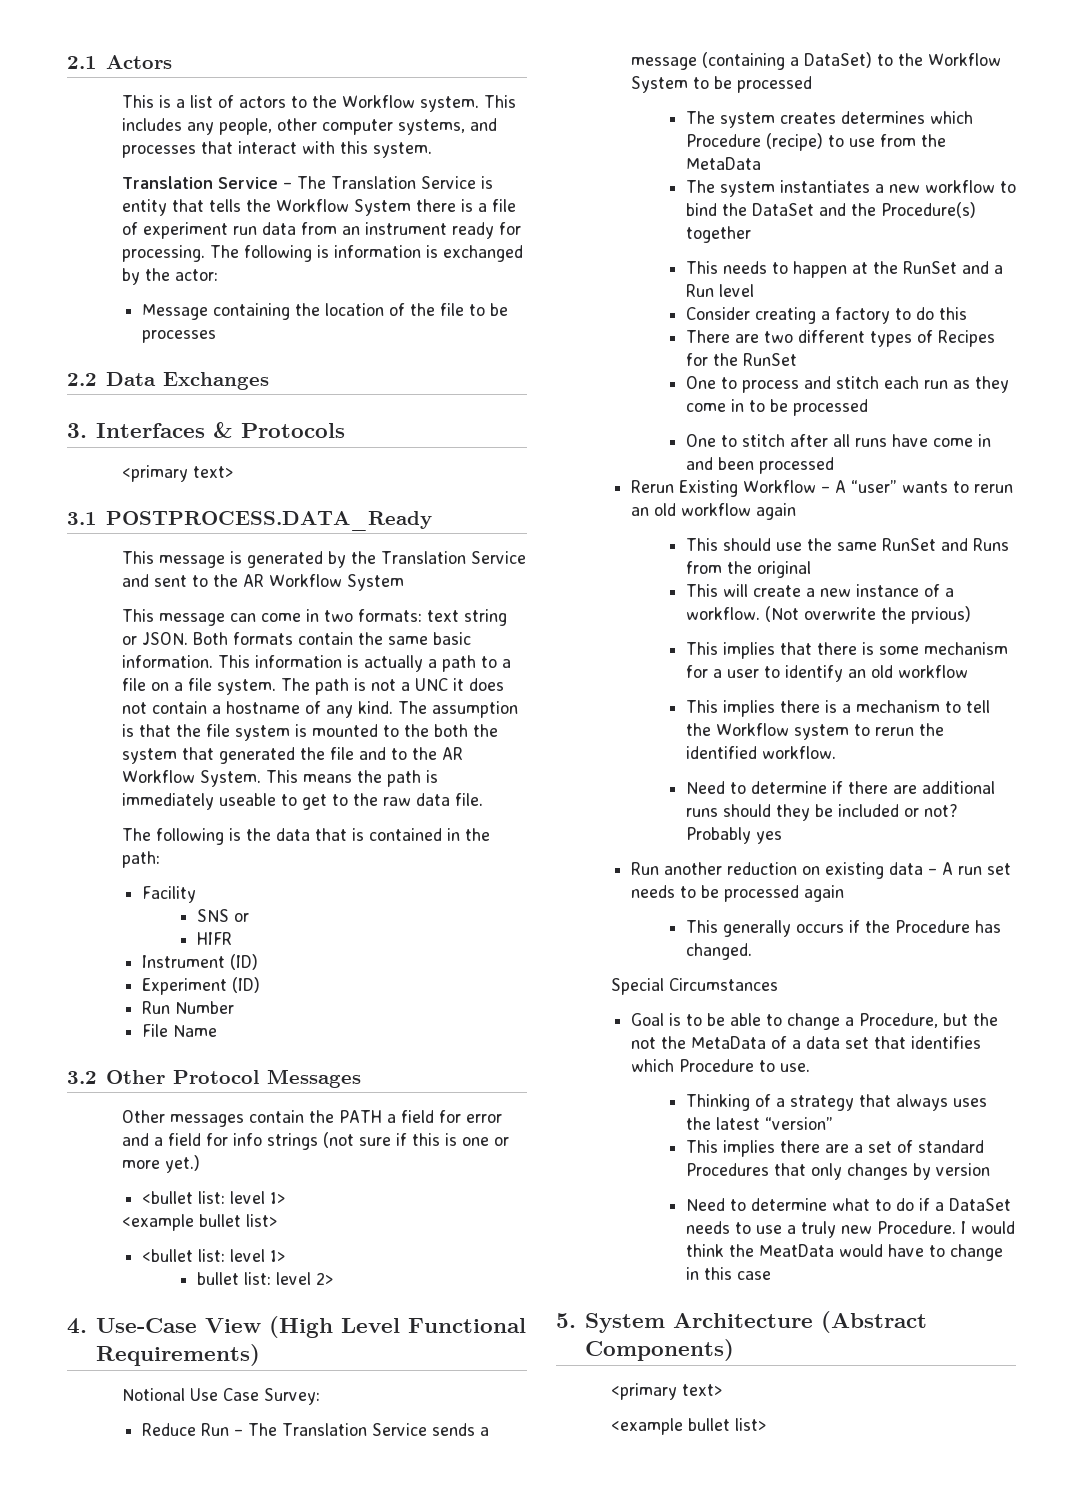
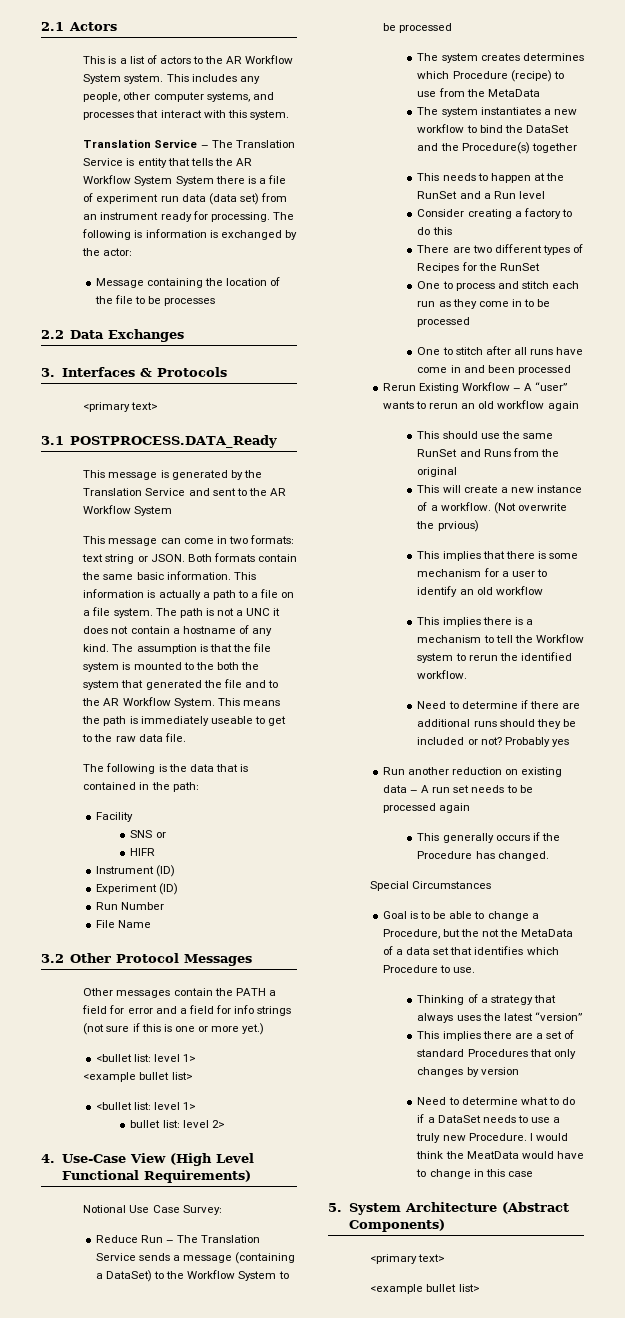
[342,95,416,108] Workflow -> [226,55,294,64] [83,74,122,84] AR Workflow System
[276,199,412,216] Workflow System -> [235,158,252,166] [83,175,214,186] AR Workflow System System
(297, 228) none -> [208,193,259,205] (data set)

